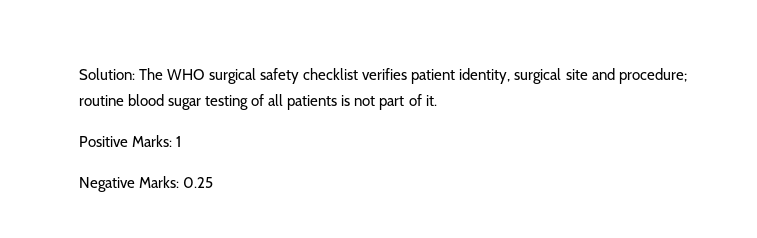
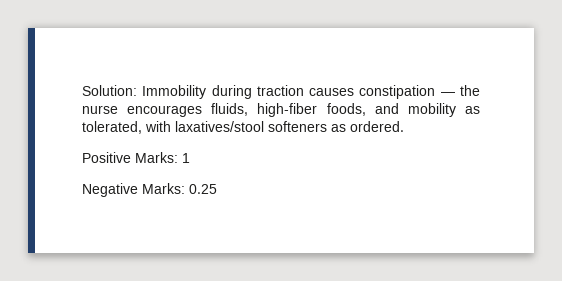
[139,68,687,84] [79,94,437,110] The WHO surgical safety checklist verifies patient identity, surgical site and procedure; routine blood sugar testing of all patients is not part of it. -> [142,85,480,99] [82,103,481,117] [82,121,404,134] Immobility during traction causes constipation — the nurse encourages fluids, high-fiber foods, and mobility as tolerated, with laxatives/stool softeners as ordered.

